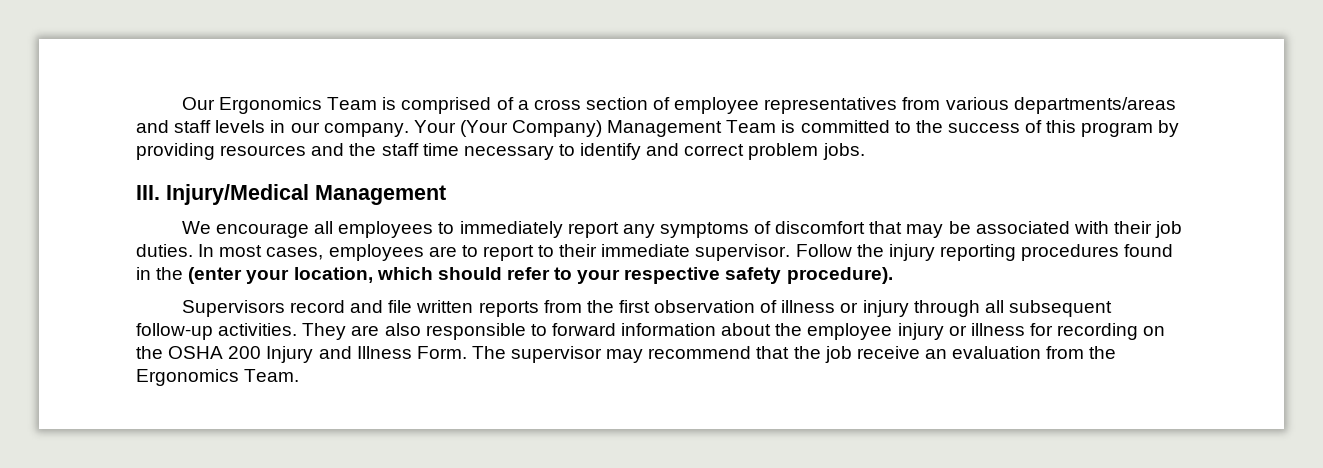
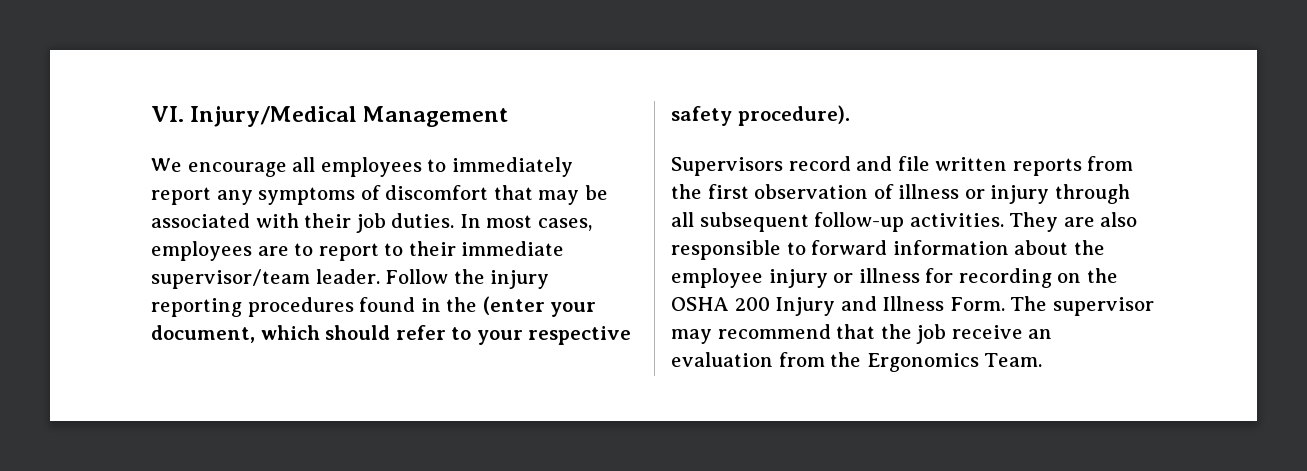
[181,97,1176,114] [136,120,1180,137] [136,143,865,160] [136,185,160,200] Our Ergonomics Team is comprised of a cross section of employee representatives from various departments/areas and staff levels in our company. Your (Your Company) Management Team is committed to the success of this program by providing resources and the staff time necessary to identify and correct problem jobs. // III. -> [151,106,184,122] VI.
[695,244,791,261] supervisor. -> [151,269,380,289] supervisor/team leader.
[293,267,373,283] location, -> [151,325,255,343] document,

